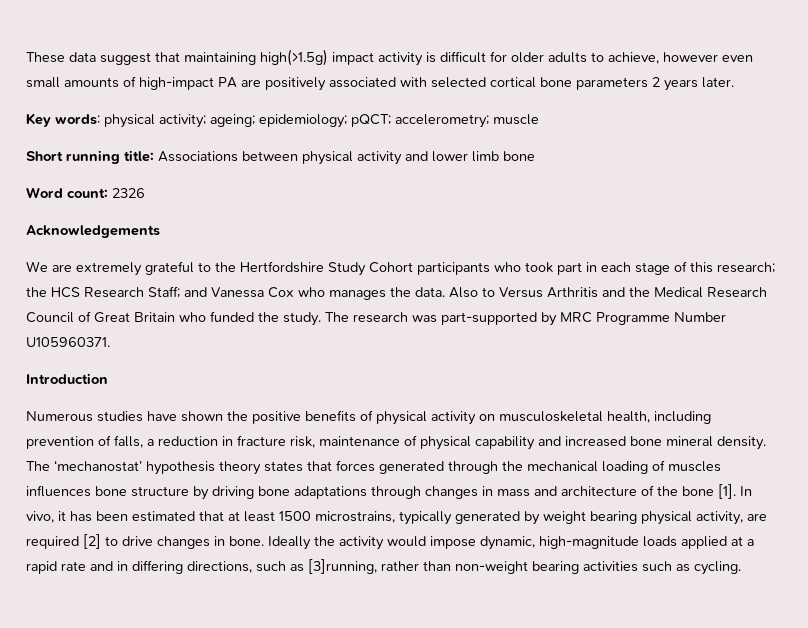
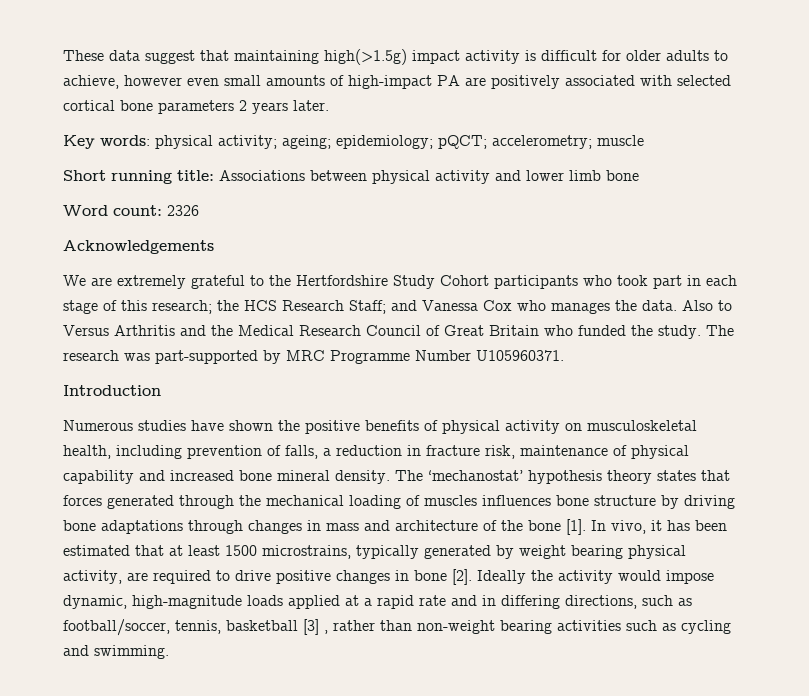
[83,534,101,549] [2] -> (211, 577) none
[157,536,264,549] changes in bone. -> [276,569,472,585] positive changes in bone [2].
[308,559,377,574] [3]running, -> [63,619,328,636] football/soccer, tennis, basketball [3] ,
[694,561,741,575] cycling. -> [681,620,731,634] [63,645,169,659] cycling and swimming.

